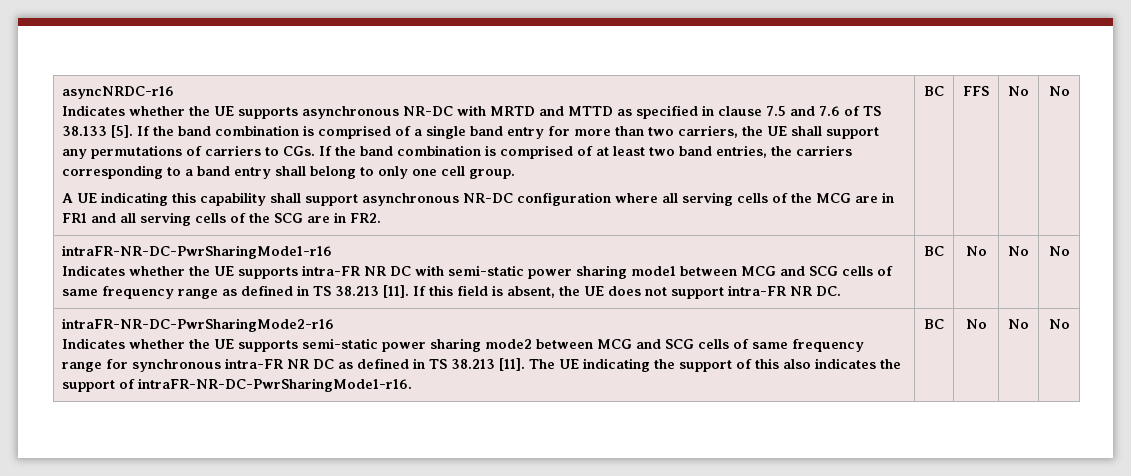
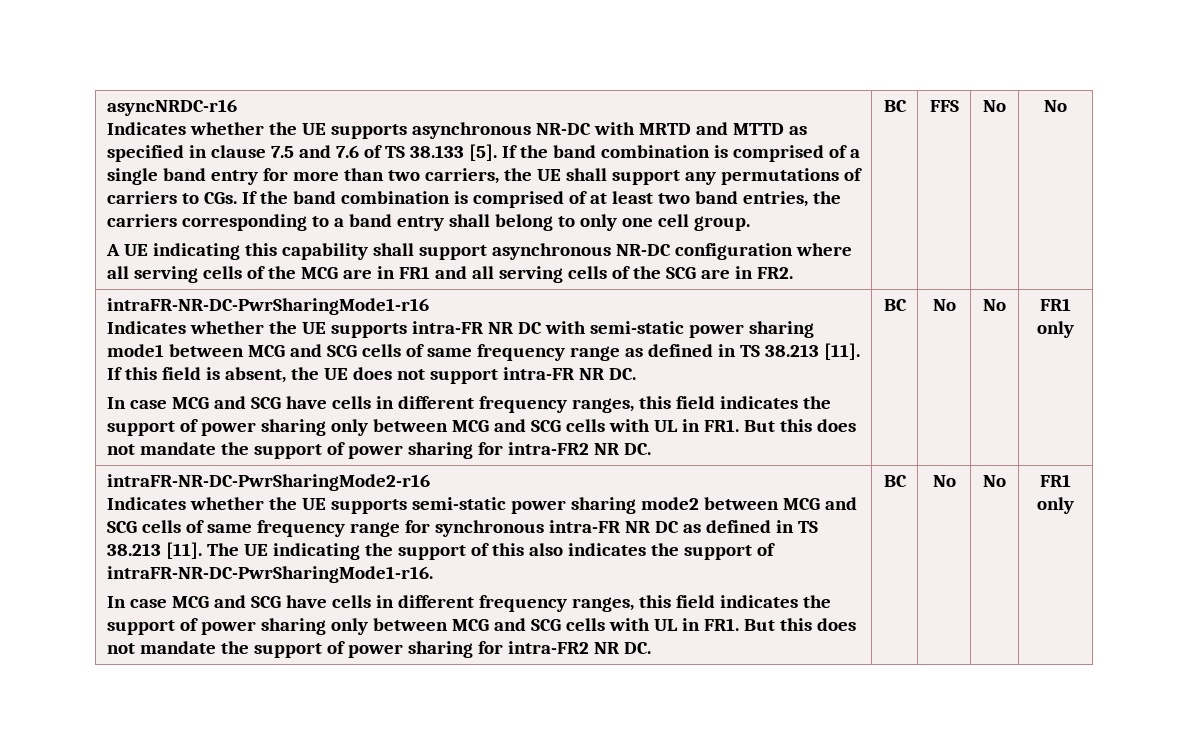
[924,246,944,256] [965,246,987,256] [1008,246,1029,256] [1048,246,1070,256] | BC | No | No | No -> [106,396,831,413] [106,419,856,436] [106,442,651,459] [883,299,907,311] [932,299,956,311] [983,299,1006,311] [1040,298,1071,311] [1037,321,1074,338] // In case MCG and SCG have cells in different frequency ranges, this field indicates the support of power sharing only between MCG and SCG cells with UL in FR1. But this does not mandate the support of power sharing for intra-FR2 NR DC. | BC | No | No | FR1 only
[924,319,944,329] [965,319,987,329] [1008,319,1029,329] [1048,319,1070,329] | BC | No | No | No -> [106,595,831,612] [106,618,856,635] [106,641,651,658] [883,475,907,487] [932,475,956,487] [983,475,1006,487] [1040,474,1071,487] [1037,497,1074,514] // In case MCG and SCG have cells in different frequency ranges, this field indicates the support of power sharing only between MCG and SCG cells with UL in FR1. But this does not mandate the support of power sharing for intra-FR2 NR DC. | BC | No | No | FR1 only

